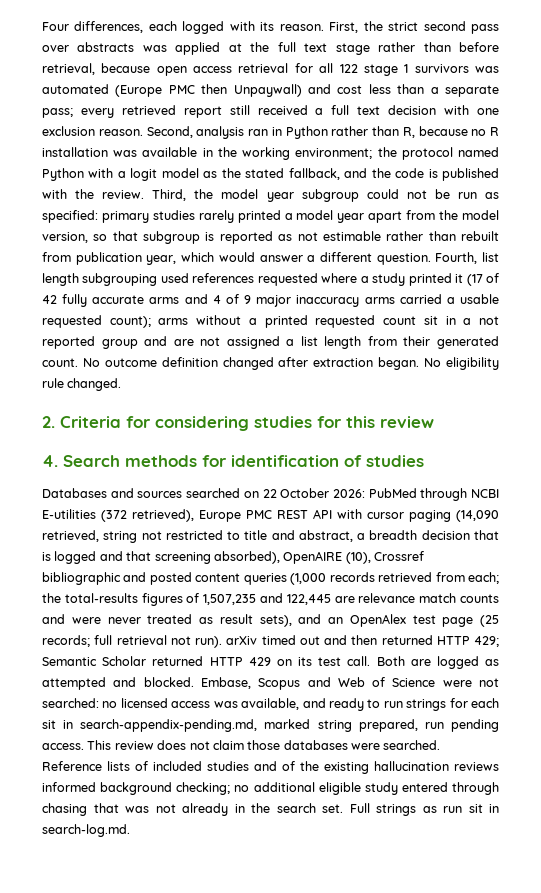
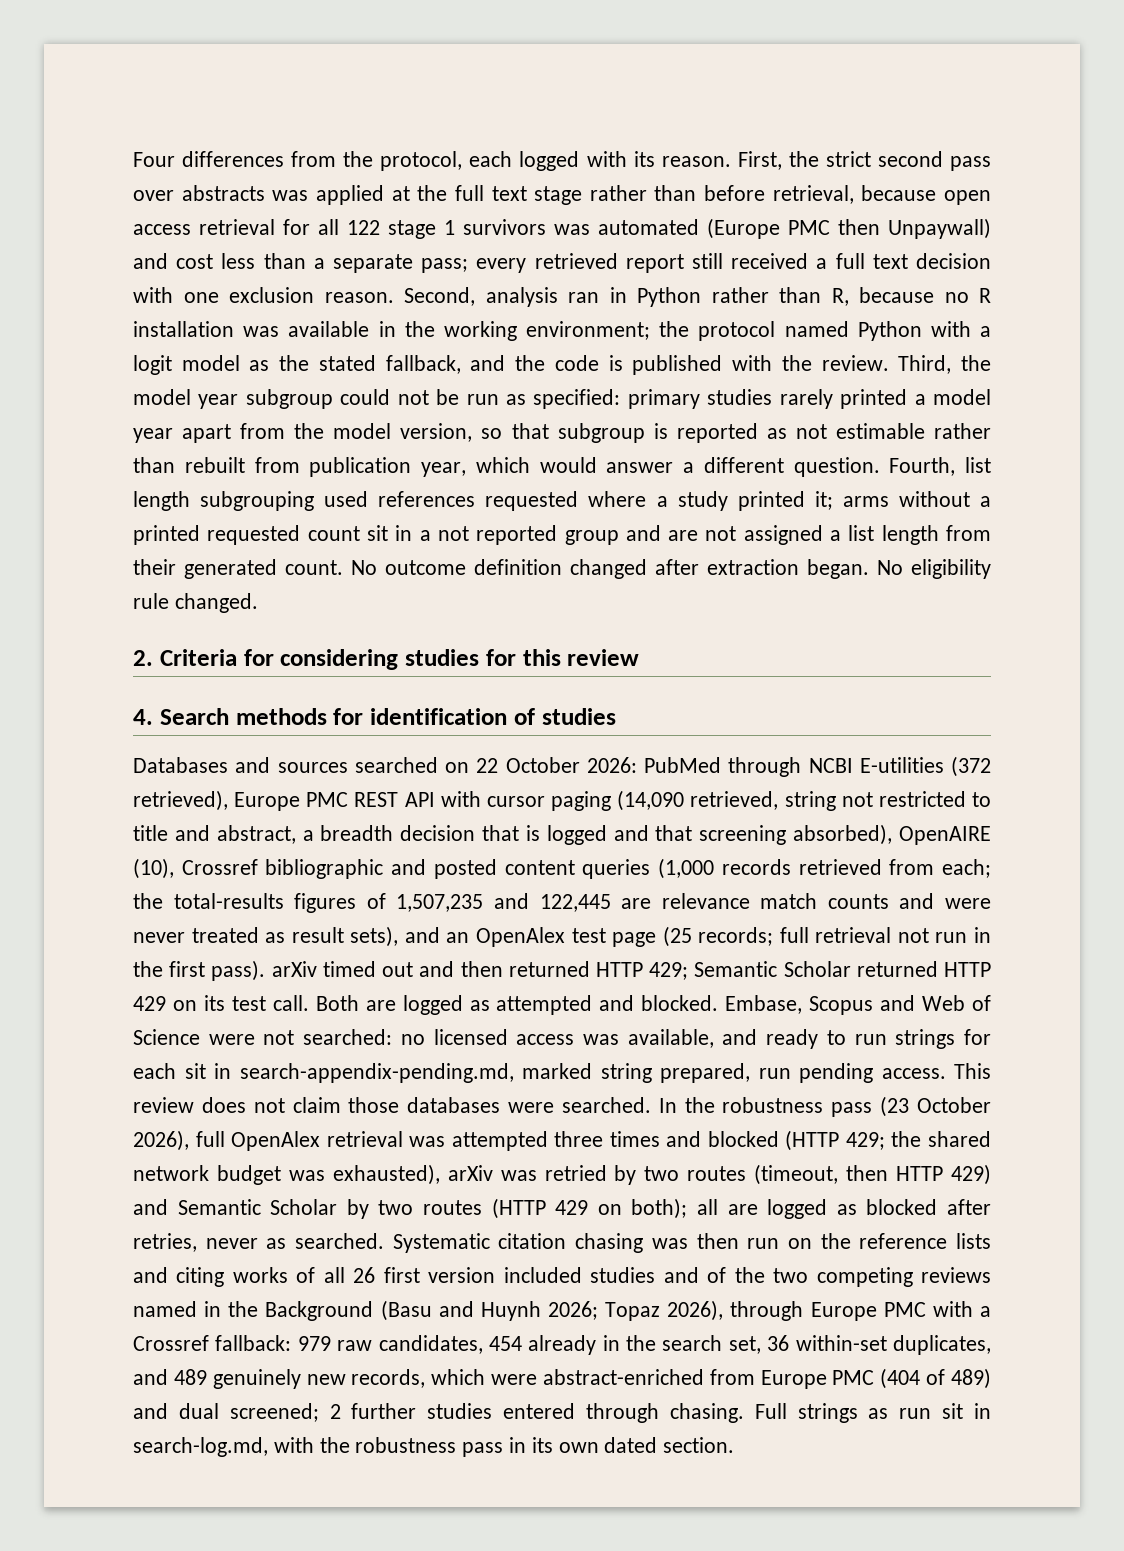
[74,21,144,33] differences, -> [182,151,463,171] differences from the protocol,
[455,273,499,286] [42,294,499,307] [42,315,151,328] it (17 of 42 fully accurate arms and 4 of 9 major inaccuracy arms carried a usable requested count); -> [814,491,833,510] it;
[195,636,222,648] run). -> [935,927,991,943] [133,960,266,981] run in the first pass).
[42,761,148,771] Reference lists of -> [658,1096,991,1117] [133,1130,992,1151] [133,1164,991,1185] [133,1198,992,1219] [133,1233,992,1253] [133,1267,496,1287] In the robustness pass (23 October 2026), full OpenAlex retrieval was attempted three times and blocked (HTTP 429; the shared network budget was exhausted), arXiv was retried by two routes (timeout, then HTTP 429) and Semantic Scholar by two routes (HTTP 429 on both); all are logged as blocked after retries, never as searched. Systematic citation chasing was then run on the reference lists and citing works of all 26 first version
[324,761,499,774] [42,782,499,795] [42,803,343,816] existing hallucination reviews informed background checking; no additional eligible study entered through chasing that was not already in the search set. -> [773,1267,992,1287] [133,1300,991,1321] [133,1335,991,1355] [133,1368,991,1389] [133,1403,744,1423] two competing reviews named in the Background (Basu and Huynh 2026; Topaz 2026), through Europe PMC with a Crossref fallback: 979 raw candidates, 454 already in the search set, 36 within-set duplicates, and 489 genuinely new records, which were abstract-enriched from Europe PMC (404 of 489) and dual screened; 2 further studies entered through chasing.
[42,824,130,837] search-log.md. -> [133,1437,735,1457] search-log.md, with the robustness pass in its own dated section.

